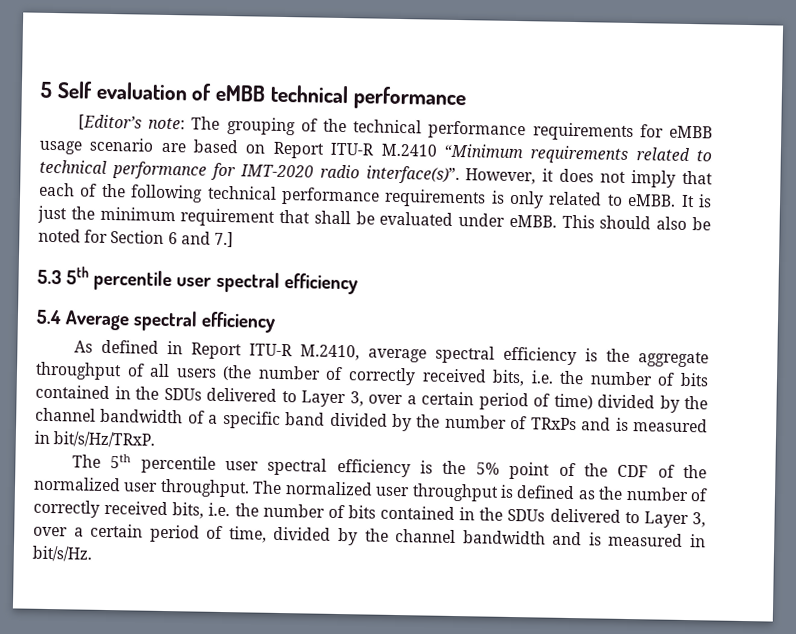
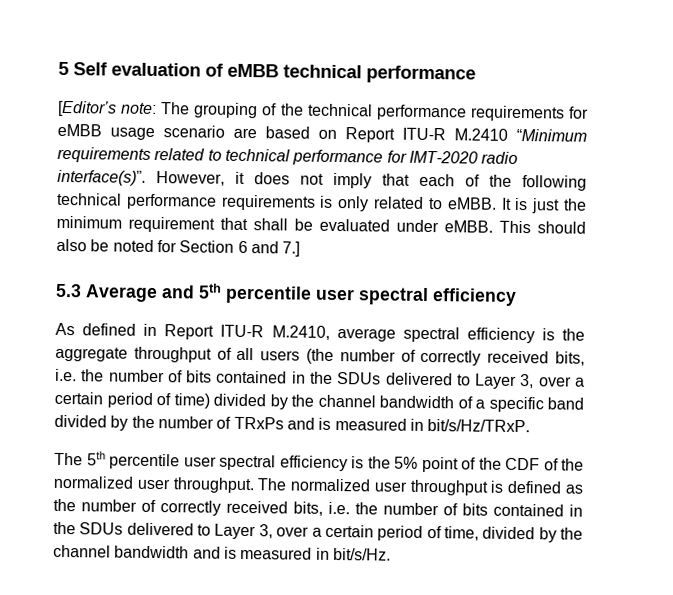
[66,266,358,295] [36,309,277,333] 5th percentile user spectral efficiency // 5.4 Average spectral efficiency -> [85,283,517,306] Average and 5th percentile user spectral efficiency

